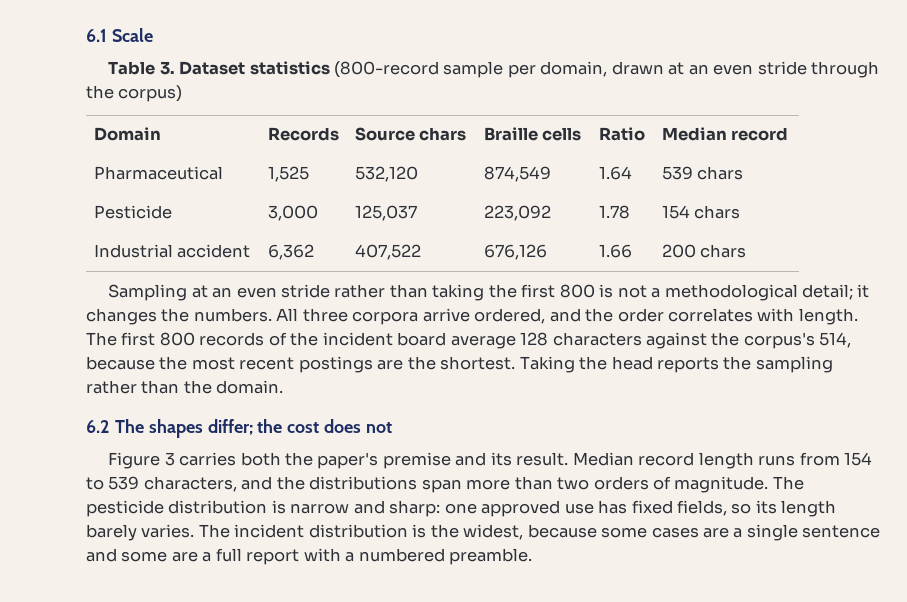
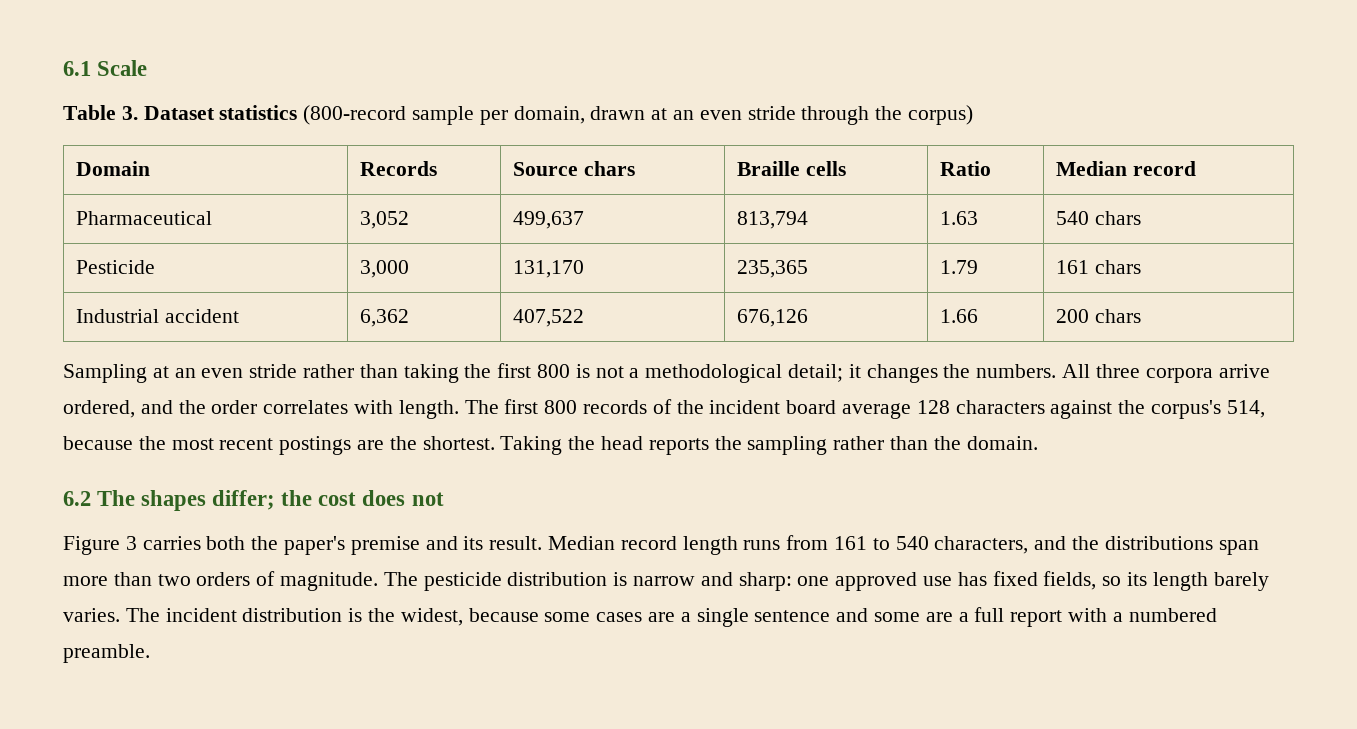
[267,166,309,182] [354,166,418,182] [483,166,551,182] [598,166,632,180] [661,166,693,180] 1,525 | 532,120 | 874,549 | 1.64 | 539 -> [359,211,409,229] [512,211,584,229] [736,211,808,229] [939,211,978,225] [1055,211,1089,225] 3,052 | 499,637 | 813,794 | 1.63 | 540
[354,205,417,221] [483,205,551,221] [598,205,630,219] [661,205,690,219] 125,037 | 223,092 | 1.78 | 154 -> [512,260,584,278] [736,260,808,278] [939,260,978,274] [1055,260,1089,274] 131,170 | 235,365 | 1.79 | 161
[843,452,872,466] [86,476,140,490] 154 to 539 -> [834,536,929,550] 161 to 540

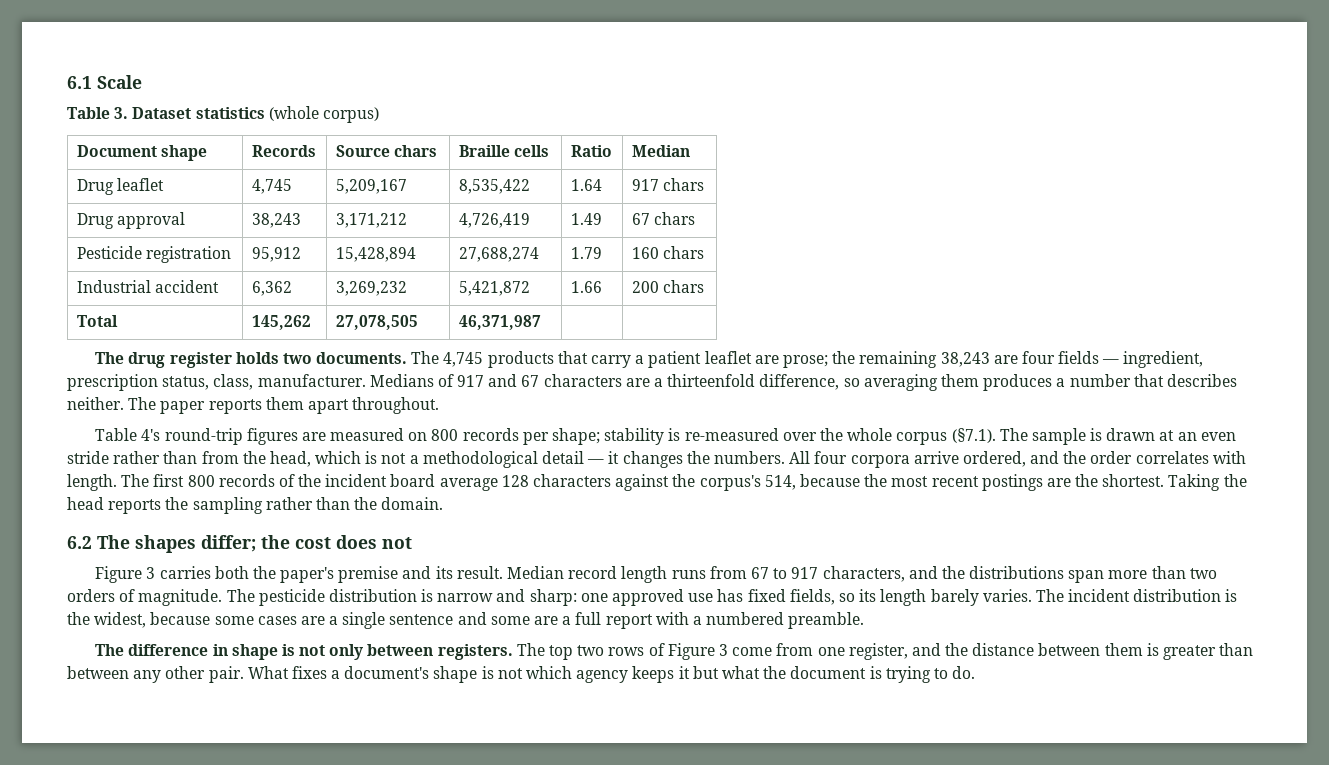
[303,105,903,125] (800-record sample per domain, drawn at an even stride through the -> [268,106,319,121] (whole
[75,161,150,176] Domain -> [76,145,207,161] Document shape
[1132,161,1196,176] [75,211,212,225] [359,211,409,229] [512,211,584,229] [736,211,808,229] [939,211,978,225] [1055,211,1141,225] [75,260,155,274] [359,260,409,278] [512,260,584,278] [736,260,808,278] record // Pharmaceutical | 3,052 | 499,637 | 813,794 | 1.63 | 540 chars // Pesticide | 3,000 | 131,170 | 235,365 -> [76,178,164,195] [251,179,292,194] [335,179,407,194] [458,179,530,194] [570,179,602,191] [631,178,704,191] [76,212,185,229] [251,213,301,228] [335,213,407,228] [458,213,530,228] [570,213,602,225] [631,212,695,225] [76,246,231,263] [251,247,301,262] [335,247,416,262] [458,247,539,262] // Drug leaflet | 4,745 | 5,209,167 | 8,535,422 | 1.64 | 917 chars // Drug approval | 38,243 | 3,171,212 | 4,726,419 | 1.49 | 67 chars // Pesticide registration | 95,912 | 15,428,894 | 27,688,274
[1055,260,1089,274] 161 -> [631,247,659,259] 160
[512,309,584,327] [736,309,808,327] 407,522 | 676,126 -> [335,281,407,296] [458,281,530,296] 3,269,232 | 5,421,872
[63,364,147,383] // Sampling -> [76,315,118,327] [251,315,311,330] [335,315,418,330] [458,315,541,330] [95,351,1204,368] [67,374,1237,391] [67,397,440,414] [95,428,1156,445] // Total | 145,262 | 27,078,505 | 46,371,987 | | // The drug register holds two documents. The 4,745 products that carry a patient leaflet are prose; the remaining 38,243 are four fields — ingredient, prescription status, class, manufacturer. Medians of 917 and 67 characters are a thirteenfold difference, so averaging them produces a number that describes neither. The paper reports them apart throughout. // Table 4's round-trip figures are measured on 800 records per shape; stability is re-measured over the whole corpus (§7.1). The sample is drawn
[403,363,571,383] taking the first 800 -> [201,451,362,467] from the head, which
[788,364,844,382] detail; -> [542,451,605,464] detail —
[1095,364,1140,378] three -> [814,451,848,464] four
[834,536,929,550] 161 to 540 -> [750,567,819,579] 67 to 917
(150, 653) none -> [95,643,1254,660] [67,666,976,683] // The difference in shape is not only between registers. The top two rows of Figure 3 come from one register, and the distance between them is greater than between any other pair. What fixes a document's shape is not which agency keeps it but what the document is trying to do.

